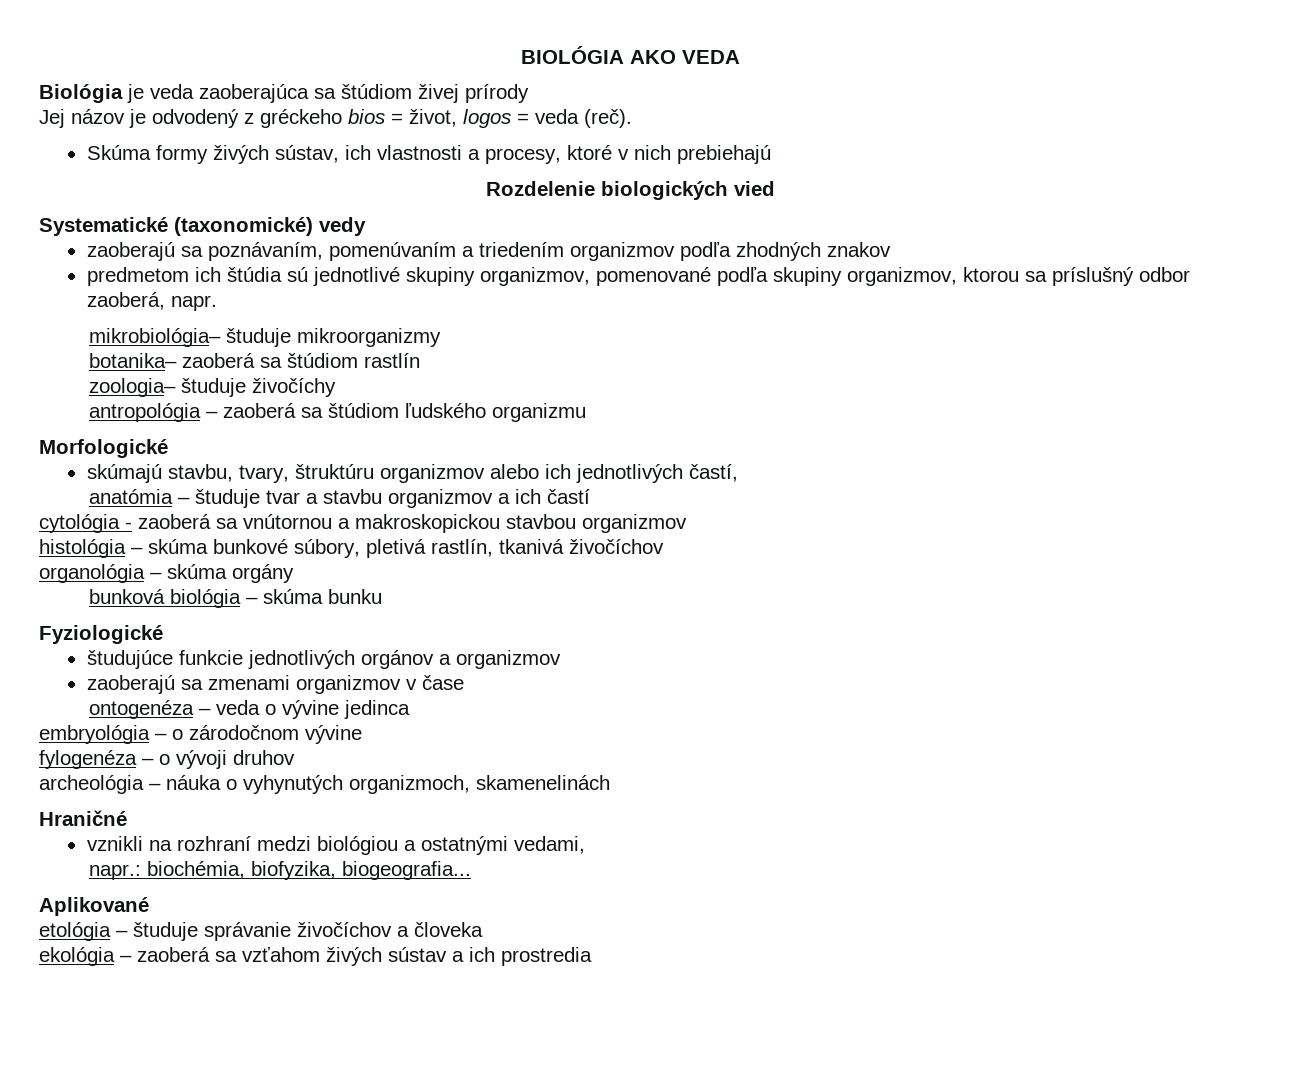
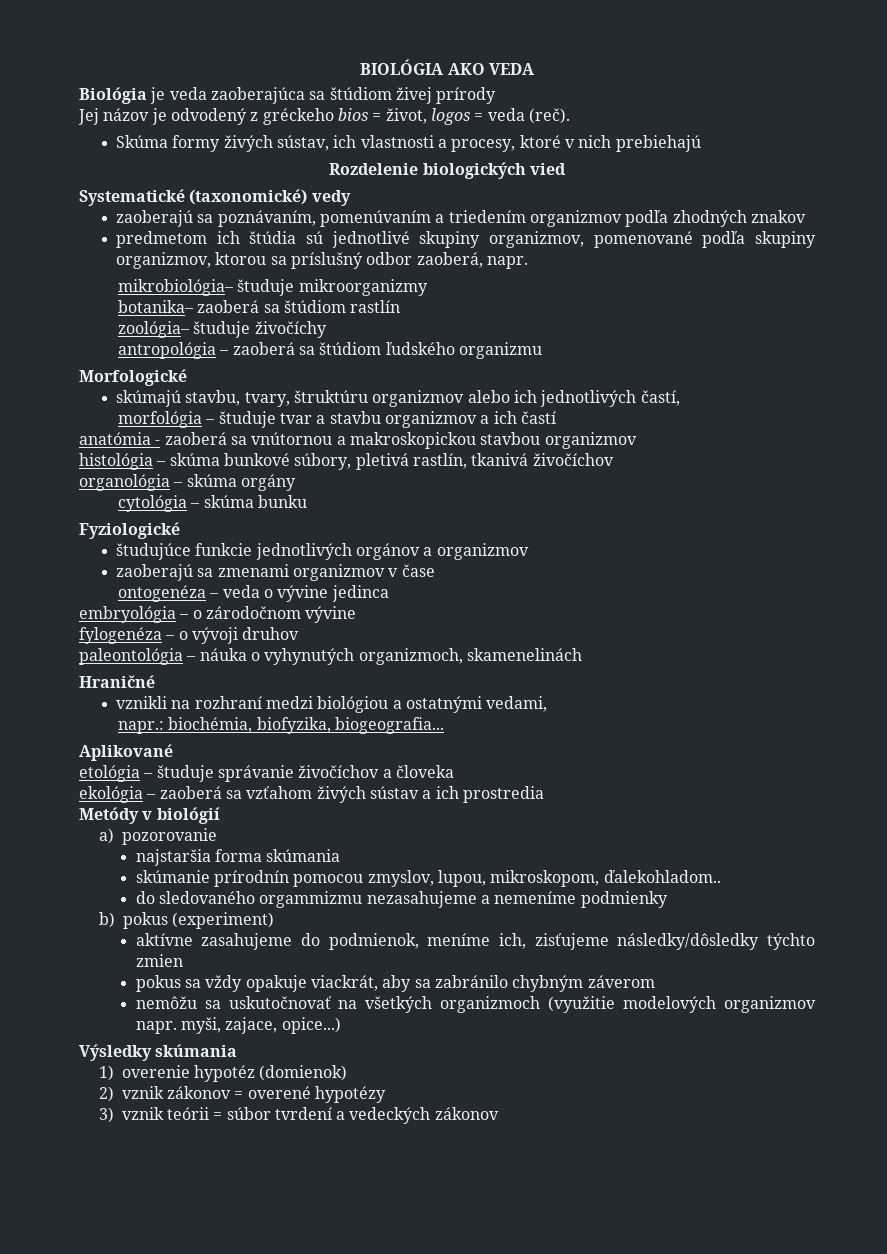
[89,378,177,397] zoologia– -> [118,321,191,338] zoológia–
[89,489,174,504] anatómia -> [118,411,203,428] morfológia
[39,514,120,533] cytológia -> [79,432,151,445] anatómia
[89,589,242,608] bunková biológia -> [118,495,188,512] cytológia
[39,775,144,794] archeológia -> [79,648,183,665] paleontológia
(592, 956) none -> [79,807,220,824] [98,828,217,845] [135,849,341,866] [135,870,721,887] [135,891,668,908] [98,912,274,929] [135,933,815,950] [135,954,183,967] [135,975,655,992] [135,996,817,1013] [135,1017,341,1034] [79,1044,238,1061] [98,1065,348,1082] [98,1086,386,1103] [98,1107,499,1124] // Metódy v biológií // a) pozorovanie // najstaršia forma skúmania // skúmanie prírodnín pomocou zmyslov, lupou, mikroskopom, ďalekohladom.. // do sledovaného orgammizmu nezasahujeme a nemeníme podmienky // b) pokus (experiment) // aktívne zasahujeme do podmienok, meníme ich, zisťujeme následky/dôsledky týchto zmien // pokus sa vždy opakuje viackrát, aby sa zabránilo chybným záverom // nemôžu sa uskutočnovať na všetkých organizmoch (využitie modelových organizmov napr. myši, zajace, opice...) // Výsledky skúmania // 1) overenie hypotéz (domienok) // 2) vznik zákonov = overené hypotézy // 3) vznik teórii = súbor tvrdení a vedeckých zákonov

